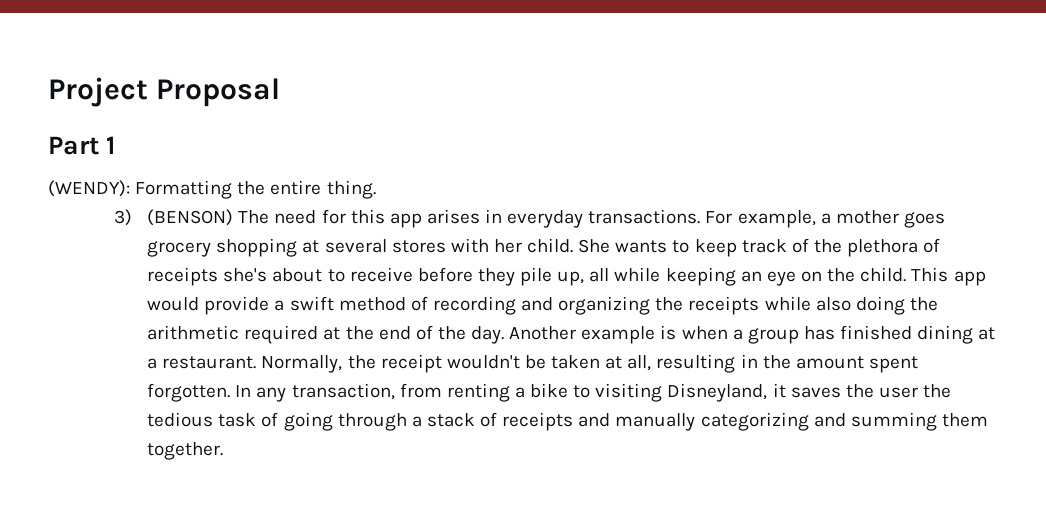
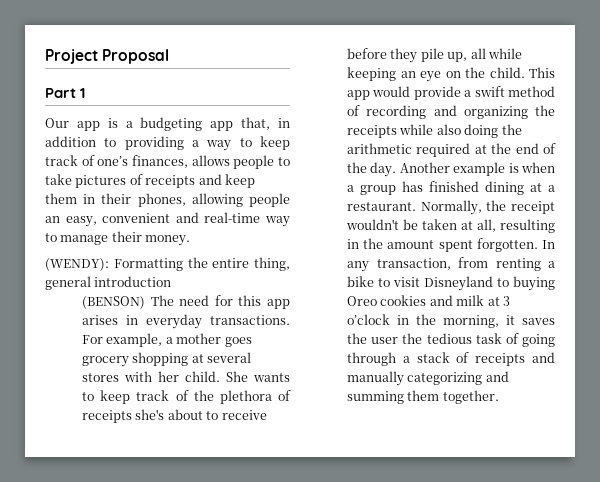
(116, 145) none -> [45,117,290,131] [45,136,290,151] [45,155,290,169] [45,174,255,188] [45,193,290,207] [45,212,290,227] [45,231,191,246] // Our app is a budgeting app that, in addition to providing a way to keep track of one’s finances, allows people to take pictures of receipts and keep them in their phones, allowing people an easy, convenient and real-time way to manage their money.
[326,180,376,199] [114,209,133,226] thing. // 3) -> [254,257,290,271] [45,276,172,290] thing, general introduction //
[595,383,768,402] visiting Disneyland, -> [393,276,555,291] [347,295,510,306] [347,314,500,328] visit Disneyland to buying Oreo cookies and milk at 3 o’clock in the morning,

